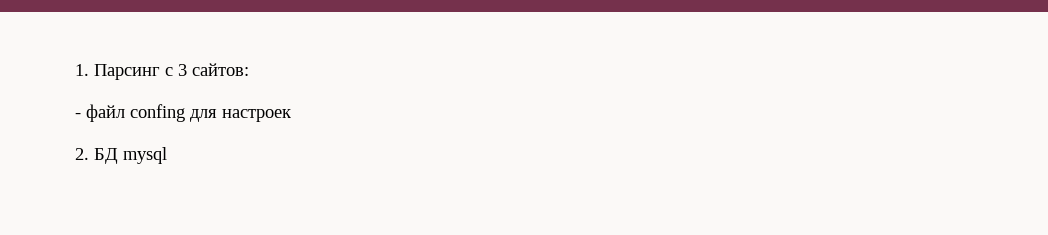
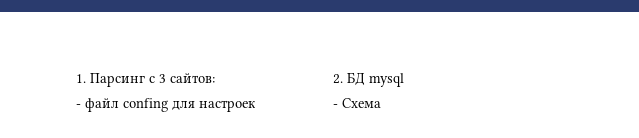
(167, 155) none -> [333,98,381,108] // - Схема

